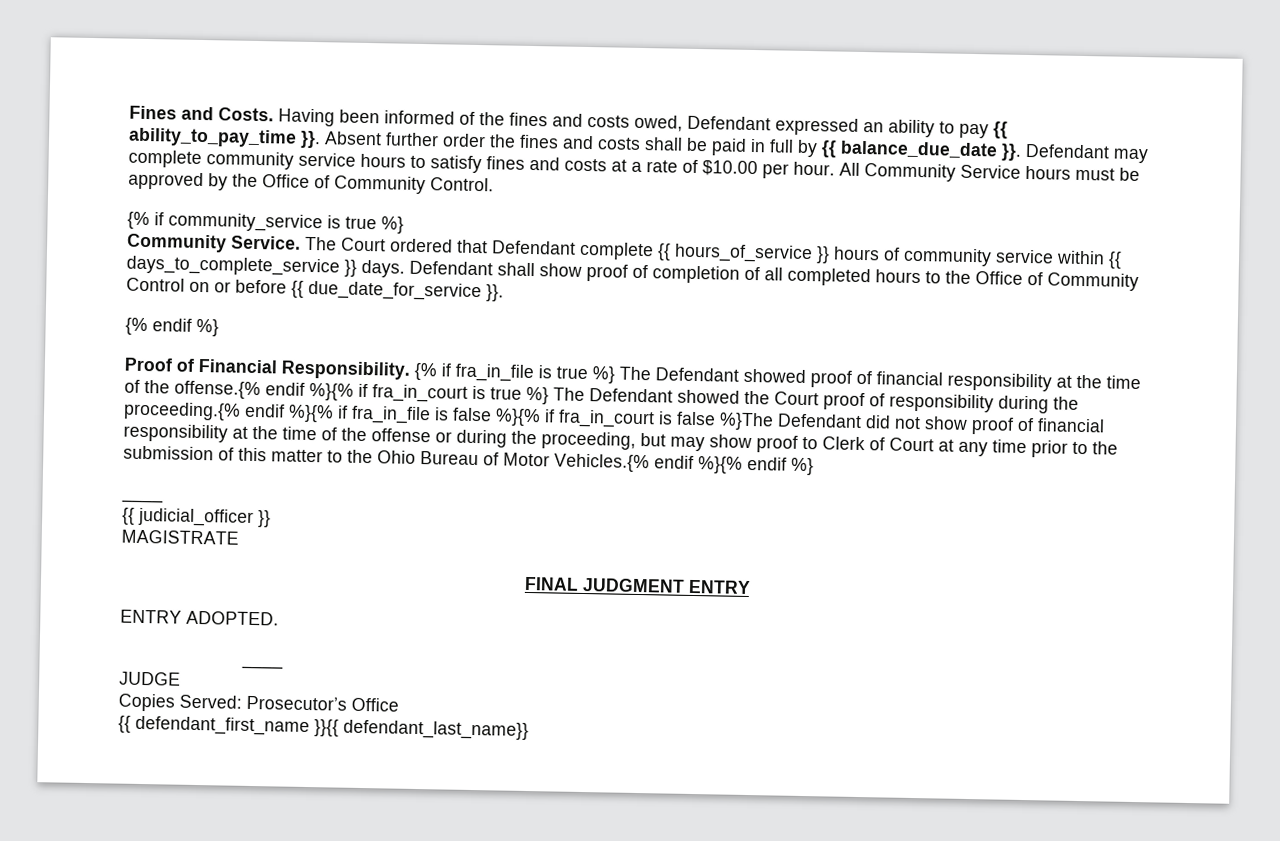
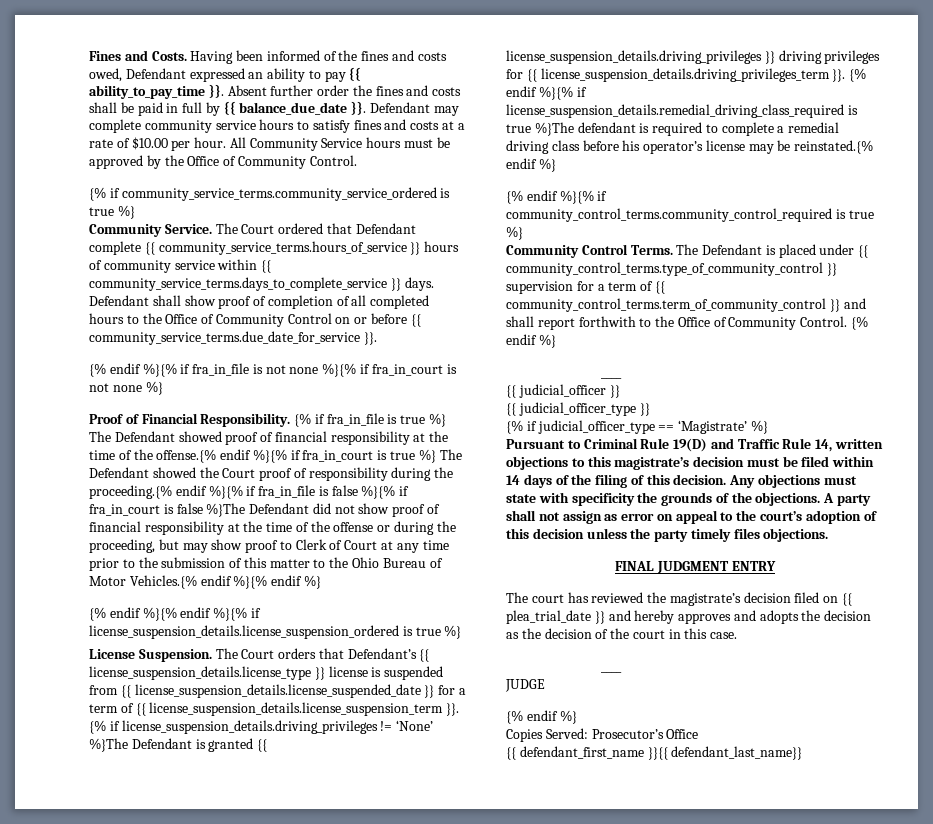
[168,212,323,233] community_service -> [121,187,437,201] community_service_terms.community_service_ordered
[674,243,813,264] hours_of_service -> [158,241,407,255] community_service_terms.hours_of_service
[126,255,340,277] days_to_complete_service -> [89,277,387,291] community_service_terms.days_to_complete_service
[308,280,482,302] due_date_for_service -> [89,331,360,345] community_service_terms.due_date_for_service
(192, 325) none -> [142,363,457,377] [89,383,142,392] %}{% if fra_in_file is not none %}{% if fra_in_court is not none
[121,498,163,504] [122,507,271,528] [121,529,239,545] [523,576,751,595] [120,609,279,626] ____ // {{ judicial_officer }} // MAGISTRATE // FINAL JUDGMENT ENTRY // ENTRY ADOPTED. -> [89,607,261,621] [89,625,462,639] [89,648,430,662] [89,666,444,680] [89,684,466,698] [89,702,460,716] [89,720,434,734] [89,738,268,752] [506,50,881,64] [506,68,867,82] [506,86,587,100] [506,104,858,118] [506,122,840,136] [506,140,874,154] [506,158,556,172] [506,190,608,204] [506,208,874,222] [506,226,523,240] [506,244,869,258] [506,262,837,276] [506,281,665,294] [506,298,866,312] [506,316,869,330] [506,334,556,348] [601,377,623,379] [506,384,620,398] [506,402,650,416] [506,420,768,434] [506,438,884,452] [506,456,875,470] [506,474,857,488] [506,492,872,506] [506,510,877,524] [506,528,829,542] [615,561,776,574] [506,592,853,606] [506,610,872,624] [506,628,738,639] {% endif %}{% endif %}{% if license_suspension_details.license_suspension_ordered is true %} // License Suspension. The Court orders that Defendant’s {{ license_suspension_details.license_type }} license is suspended from {{ license_suspension_details.license_suspended_date }} for a term of {{ license_suspension_details.license_suspension_term }}. {% if license_suspension_details.driving_privileges != ‘None’ %}The Defendant is granted {{ license_suspension_details.driving_privileges }} driving privileges for {{ license_suspension_details.driving_privileges_term }}. {% endif %}{% if license_suspension_details.remedial_driving_class_required is true %}The defendant is required to complete a remedial driving class before his operator’s license may be reinstated.{% endif %} // {% endif %}{% if community_control_terms.community_control_required is true %} // Community Control Terms. The Defendant is placed under {{ community_control_terms.type_of_community_control }} supervision for a term of {{ community_control_terms.term_of_community_control }} and shall report forthwith to the Office of Community Control. {% endif %} // ____ // {{ judicial_officer }} // {{ judicial_officer_type }} // {% if judicial_officer_type == ‘Magistrate’ %} // Pursuant to Criminal Rule 19(D) and Traffic Rule 14, written objections to this magistrate’s decision must be filed within 14 days of the filing of this decision. Any objections must state with specificity the grounds of the objections. A party shall not assign as error on appeal to the court’s adoption of this decision unless the party timely files objections. // FINAL JUDGMENT ENTRY // The court has reviewed the magistrate’s decision filed on {{ plea_trial_date }} and hereby approves and adopts the decision as the decision of the court in this case.
(181, 678) none -> [506,710,577,724] // {% endif %}

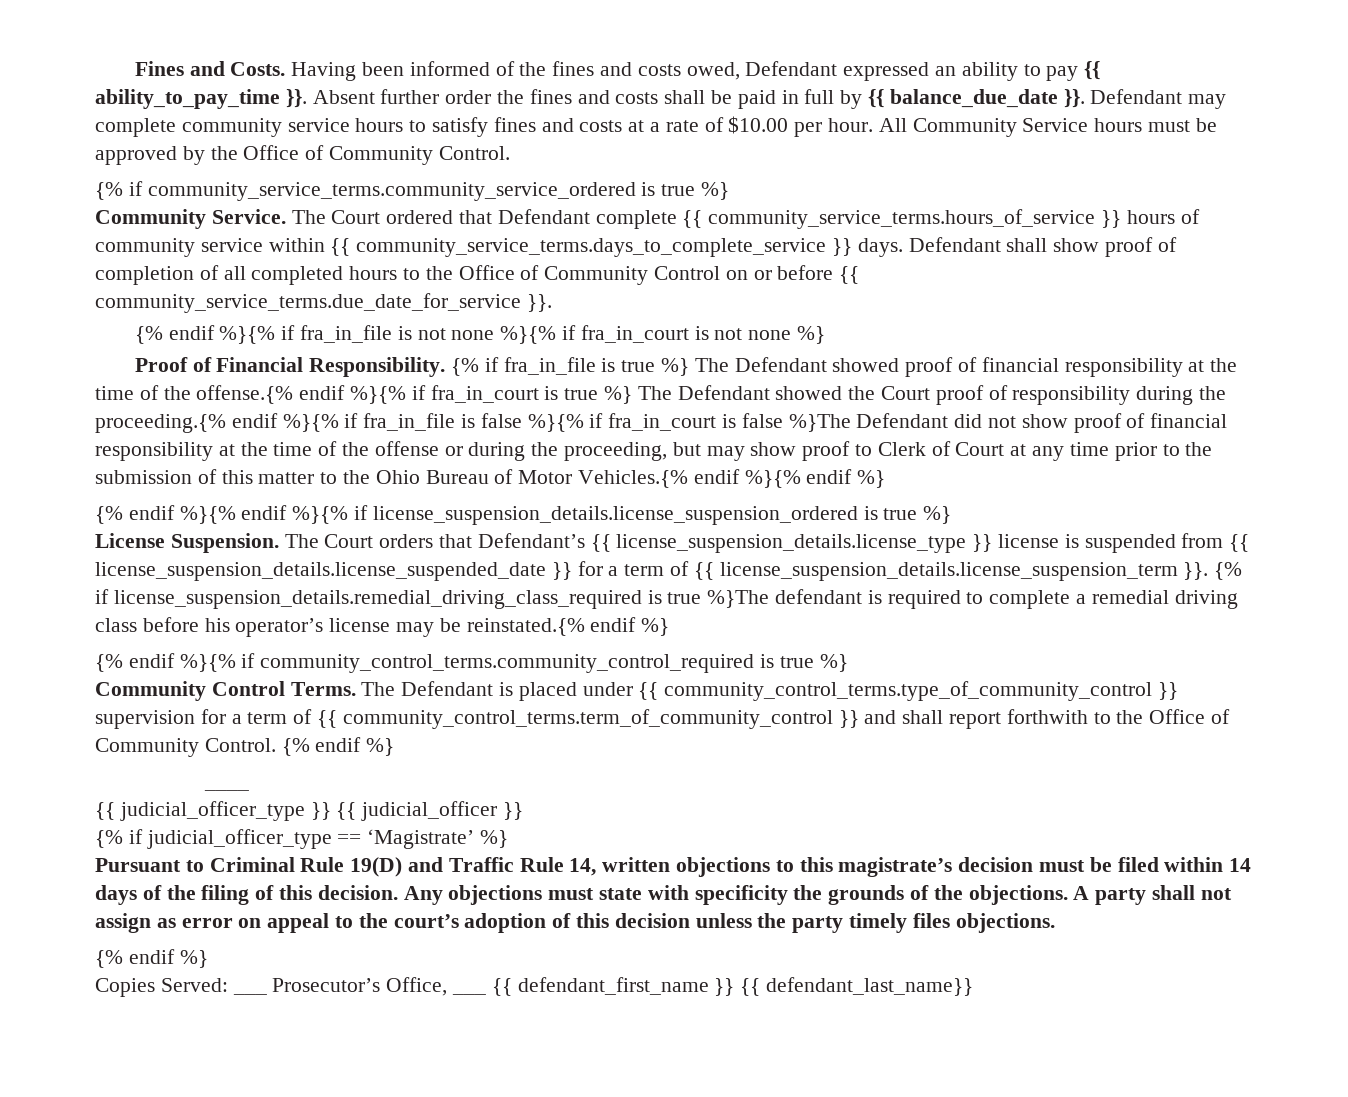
[121,720,434,734] [89,738,268,752] [506,50,881,64] [506,68,867,82] [506,86,587,100] license_suspension_details.driving_privileges != ‘None’ %}The Defendant is granted {{ license_suspension_details.driving_privileges }} driving privileges for {{ license_suspension_details.driving_privileges_term }}. {% endif %}{% if -> (109, 596) none
(516, 391) none -> [119,801,357,821] judicial_officer_type }} {{
[506,402,650,416] // {{ judicial_officer_type }} -> (524, 811) none
[615,561,776,574] [506,592,853,606] [506,610,872,624] [506,628,738,639] [601,671,623,673] [505,679,545,692] // FINAL JUDGMENT ENTRY // The court has reviewed the magistrate’s decision filed on {{ plea_trial_date }} and hereby approves and adopts the decision as the decision of the court in this case. // ____ // JUDGE -> (1055, 923) none
[591,729,699,739] [506,746,668,760] Prosecutor’s Office // {{ defendant_first_name }}{{ -> [232,992,267,995] [272,977,761,996] ___ Prosecutor’s Office, ___ {{ defendant_first_name }} {{

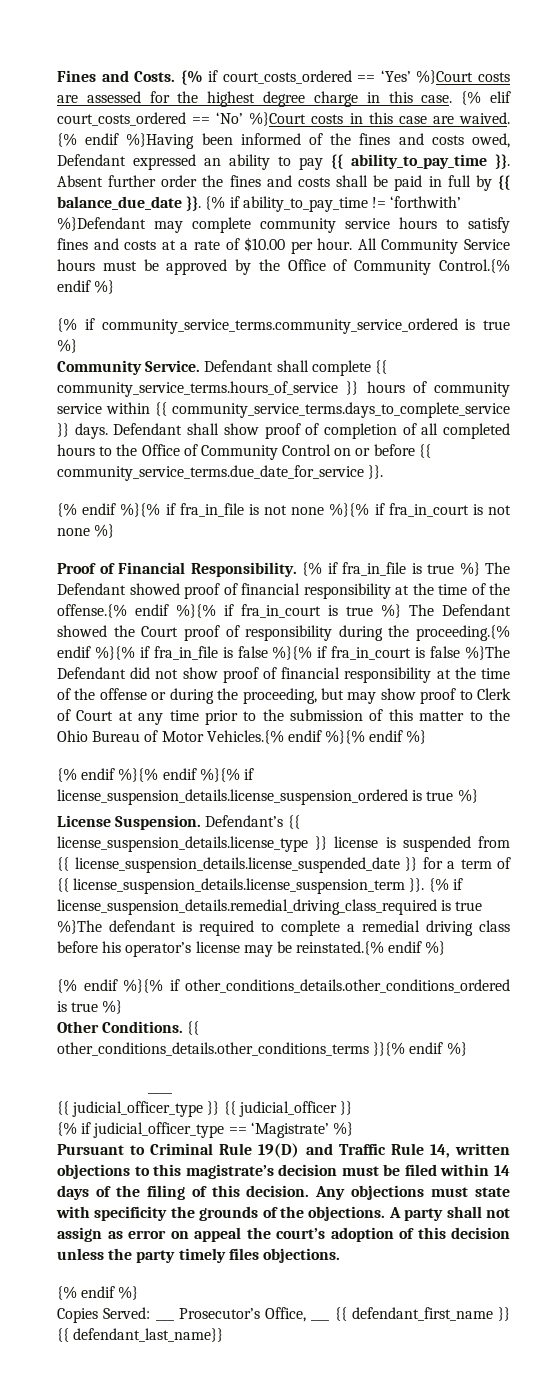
[291,62,357,81] Having -> [180,70,510,85] [57,91,511,107] [57,112,510,126] [57,133,195,149] {% if court_costs_ordered == ‘Yes’ %}Court costs are assessed for the highest degree charge in this case. {% elif court_costs_ordered == ‘No’ %}Court costs in this case are waived. {% endif %}Having
[1090,89,1183,104] Defendant -> [205,196,462,212] [57,217,146,231] {% if ability_to_pay_time != ‘forthwith’ %}Defendant
[438,146,510,160] Control. -> [438,259,510,273] [57,280,115,294] Control.{% endif %}
[291,209,590,224] The Court ordered that Defendant -> [204,360,309,372] Defendant shall
[284,534,473,548] The Court orders that -> (202, 822) none
[260,654,848,673] [95,681,1179,701] [95,709,1231,729] [95,738,310,757] community_control_terms.community_control_required is true %} // Community Control Terms. The Defendant is placed under {{ community_control_terms.type_of_community_control }} supervision for a term of {{ community_control_terms.term_of_community_control }} and shall report forthwith to the Office of Community Control. {% -> [185,979,510,993] [57,1000,123,1014] [57,1021,200,1035] [57,1042,406,1056] other_conditions_details.other_conditions_ordered is true %} // Other Conditions. {{ other_conditions_details.other_conditions_terms }}{%
[335,916,354,928] to -> (241, 1234) none

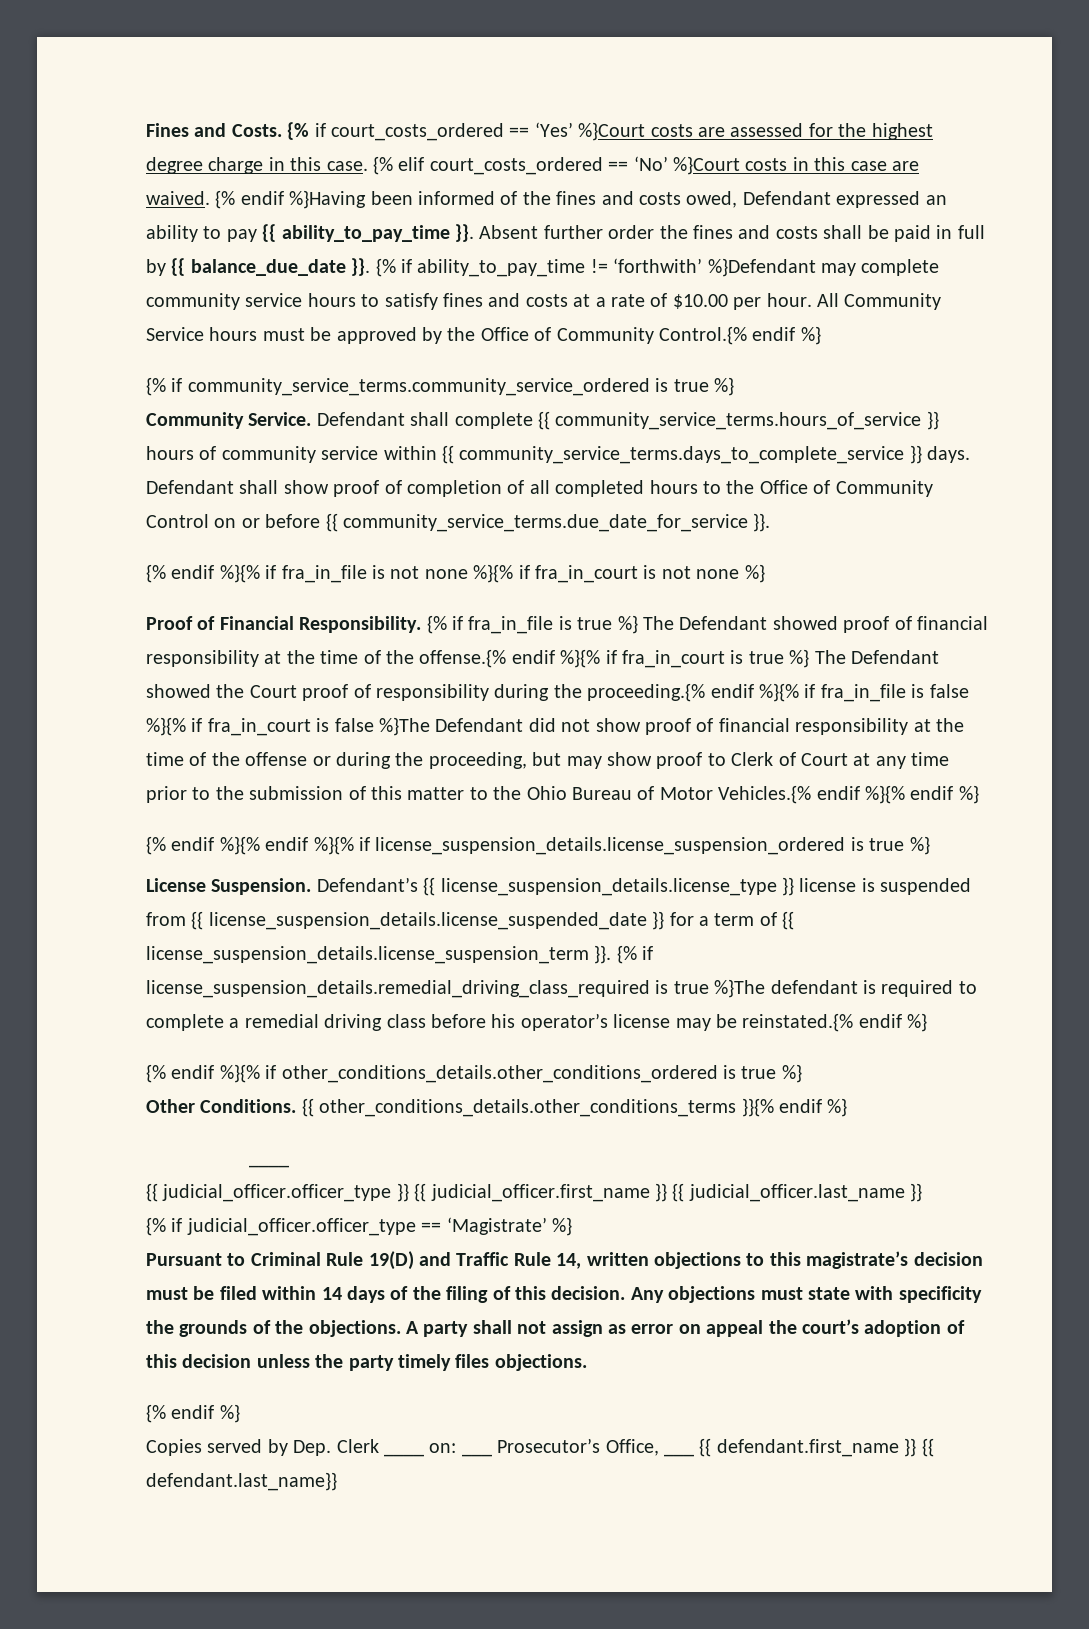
[72,1101,337,1117] judicial_officer_type }} {{ judicial_officer -> [162,1183,905,1202] judicial_officer.officer_type }} {{ judicial_officer.first_name }} {{ judicial_officer.last_name
[93,1122,225,1138] judicial_officer_type -> [186,1218,416,1236] judicial_officer.officer_type
[103,1307,151,1319] Served: -> [207,1439,379,1456] [384,1453,424,1457] [429,1443,457,1453] served by Dep. Clerk ____ on:
[351,1307,510,1321] [57,1328,224,1342] defendant_first_name }} {{ defendant_last_name}} -> [716,1438,934,1457] [146,1472,337,1491] defendant.first_name }} {{ defendant.last_name}}

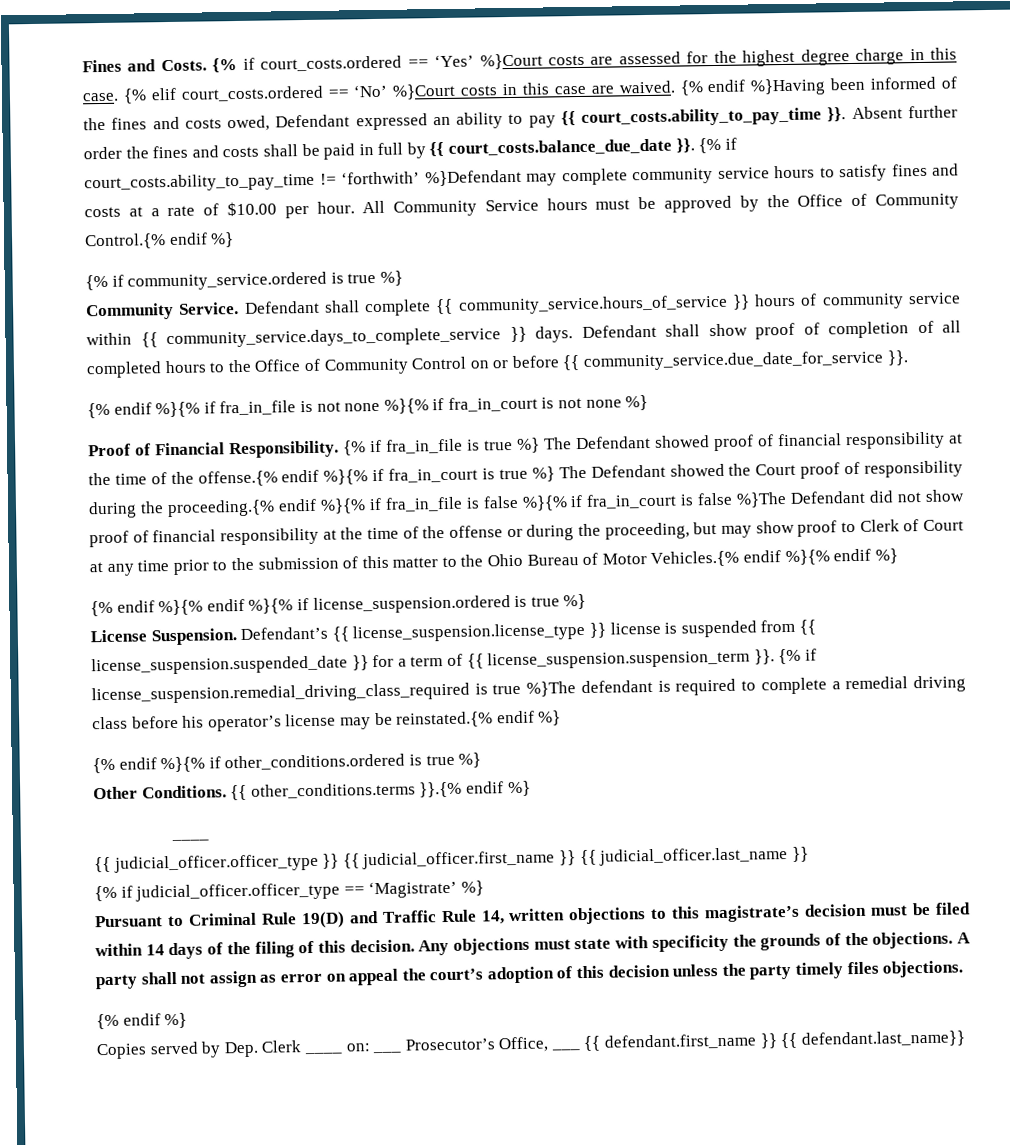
[331,123,504,141] court_costs_ordered -> [260,55,403,72] court_costs.ordered
[429,157,603,175] court_costs_ordered -> [180,85,324,102] court_costs.ordered
[281,225,450,242] ability_to_pay_time -> [581,107,823,127] court_costs.ability_to_pay_time
[190,258,586,277] balance_due_date }}. {% if ability_to_pay_time -> [448,137,737,156] [84,172,315,193] court_costs.balance_due_date }}. {% if court_costs.ability_to_pay_time
[187,378,650,396] community_service_terms.community_service_ordered -> [127,271,328,291] community_service.ordered
[555,412,922,430] community_service_terms.hours_of_service -> [457,294,728,315] community_service.hours_of_service
[459,446,905,464] community_service_terms.days_to_complete_service -> [166,327,501,349] community_service.days_to_complete_service
[343,514,748,532] community_service_terms.due_date_for_service -> [583,350,885,371] community_service.due_date_for_service
[375,837,846,855] license_suspension_details.license_suspension_ordered -> [312,595,511,614] license_suspension.ordered
[440,878,777,896] license_suspension_details.license_type -> [352,622,586,643] license_suspension.license_type
[208,912,647,930] license_suspension_details.license_suspended_date -> [91,655,348,676] license_suspension.suspended_date
[146,945,654,964] [146,980,650,998] license_suspension_details.license_suspension_term }}. {% if license_suspension_details.remedial_driving_class_required -> [487,648,817,670] [91,682,470,705] license_suspension.suspension_term }}. {% if license_suspension.remedial_driving_class_required
[281,1065,718,1083] other_conditions_details.other_conditions_ordered -> [224,753,406,771] other_conditions.ordered
[319,1098,774,1117] other_conditions_details.other_conditions_terms }}{% -> [250,781,463,799] other_conditions.terms }}.{%

